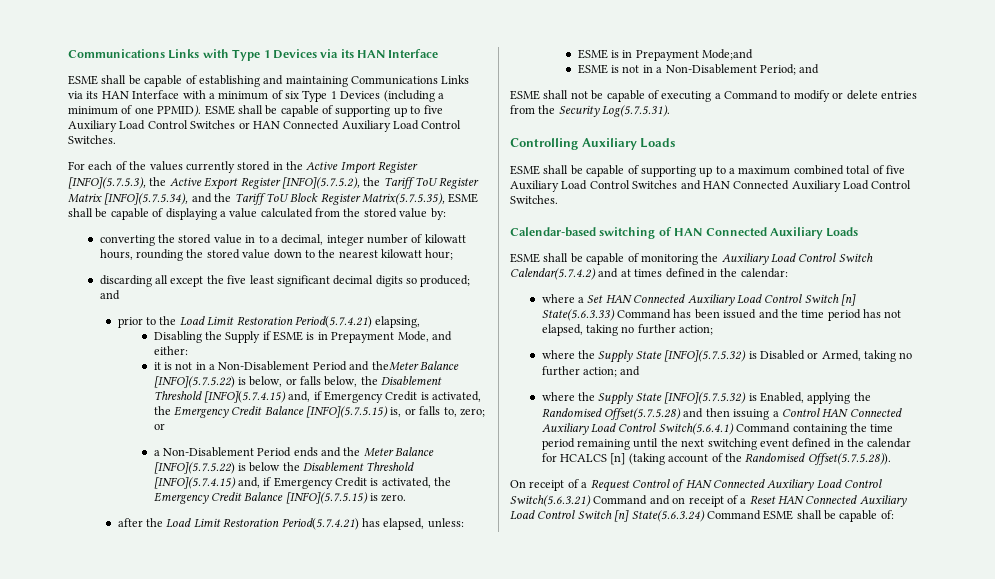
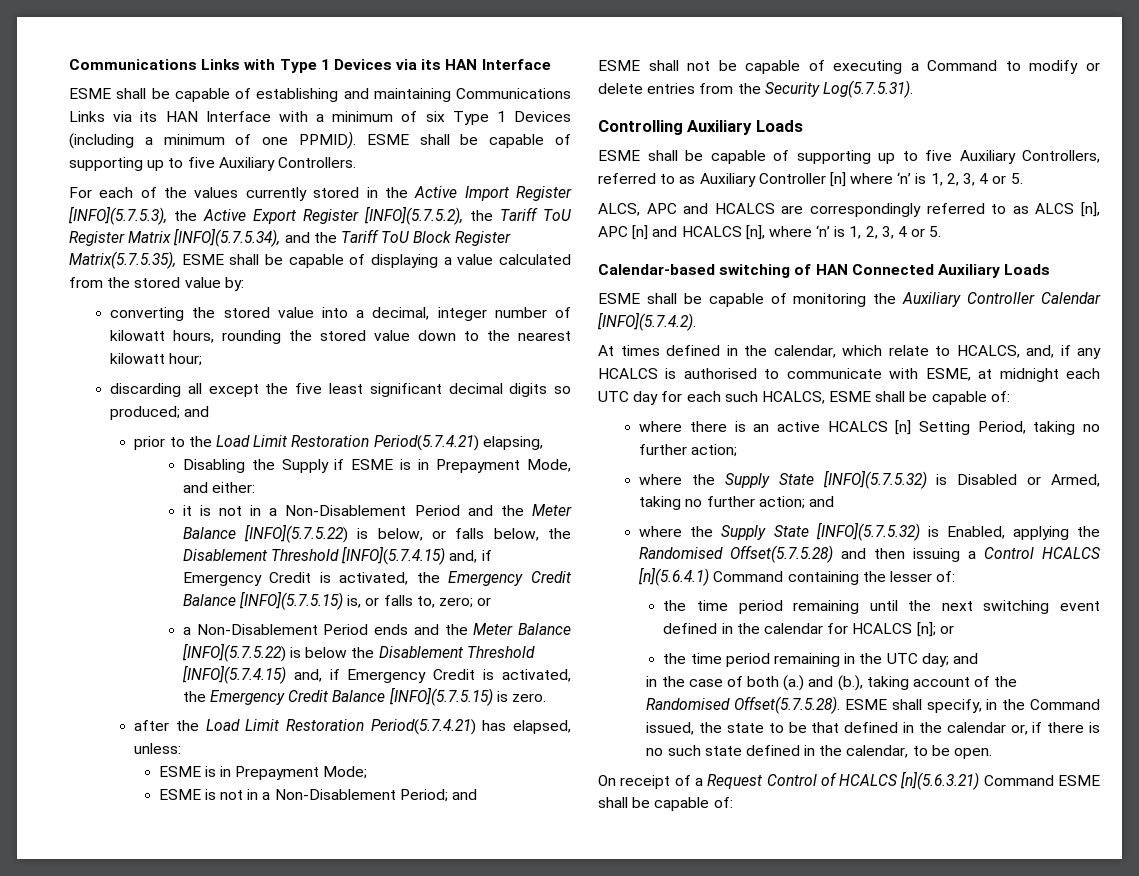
[119,120,462,132] [68,135,116,144] Load Control Switches or HAN Connected Auxiliary Load Control Switches. -> [277,157,356,168] Controllers.
[245,235,269,243] in to -> [322,307,349,318] into
[371,361,419,371] theMeter -> [500,504,572,516] the Meter
[702,49,754,60] Mode;and -> [323,766,368,779] Mode;
[729,165,905,175] [510,180,912,192] [510,195,558,204] a maximum combined total of five Auxiliary Load Control Switches and HAN Connected Auxiliary Load Control Switches. -> [925,150,1100,164] [598,172,1023,187] [598,202,1100,217] [598,225,942,240] five Auxiliary Controllers, referred to as Auxiliary Controller [n] where ‘n’ is 1, 2, 3, 4 or 5. // ALCS, APC and HCALCS are correspondingly referred to as ALCS [n], APC [n] and HCALCS [n], where ‘n’ is 1, 2, 3, 4 or 5.
[771,253,873,263] [510,268,788,280] [541,294,857,306] [541,309,902,321] [541,324,583,336] Load Control Switch Calendar(5.7.4.2) and at times defined in the calendar: // where a Set HAN Connected Auxiliary Load Control Switch [n] State(5.6.3.33) Command has been issued and the time period has not elapsed, -> [967,292,1101,304] [598,312,696,331] [598,345,1101,359] [598,368,1100,382] [598,391,1010,405] [639,420,1026,435] Controller Calendar [INFO](5.7.4.2). // At times defined in the calendar, which relate to HCALCS, and, if any HCALCS is authorised to communicate with ESME, at midnight each UTC day for each such HCALCS, ESME shall be capable of: // where there is an active HCALCS [n] Setting Period,
[822,408,902,417] [541,423,847,435] HAN Connected Auxiliary Load Control Switch(5.6.4.1) Command containing -> [1042,547,1100,559] [639,567,956,586] HCALCS [n](5.6.4.1) Command containing the lesser of: //
[610,453,891,465] [n] (taking account of the Randomised Offset(5.7.5.28)). -> [916,622,954,637] [663,653,978,667] [646,675,1018,691] [646,696,1100,714] [646,722,1100,735] [646,745,993,759] [n]; or // the time period remaining in the UTC day; and // in the case of both (a.) and (b.), taking account of the Randomised Offset(5.7.5.28). ESME shall specify, in the Command issued, the state to be that defined in the calendar or, if there is no such state defined in the calendar, to be open.
[685,479,883,491] [510,495,907,507] [510,510,705,522] HAN Connected Auxiliary Load Control Switch(5.6.3.21) Command and on receipt of a Reset HAN Connected Auxiliary Load Control Switch [n] State(5.6.3.24) -> [839,771,980,790] HCALCS [n](5.6.3.21)

